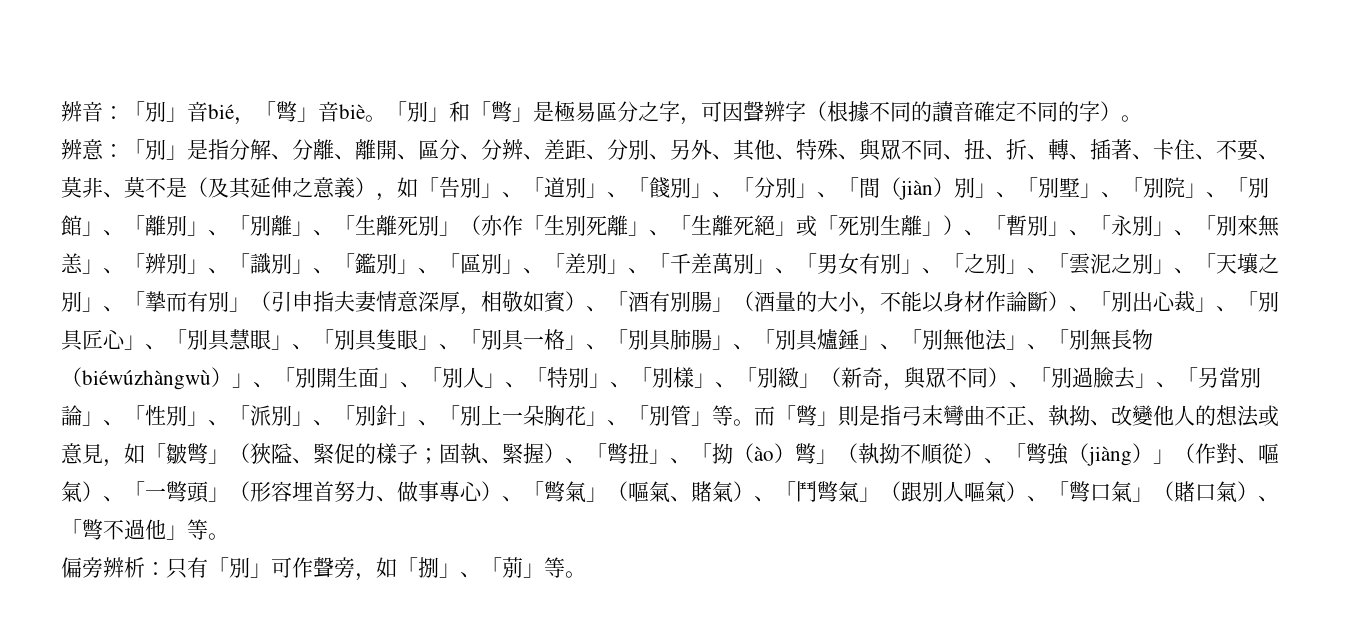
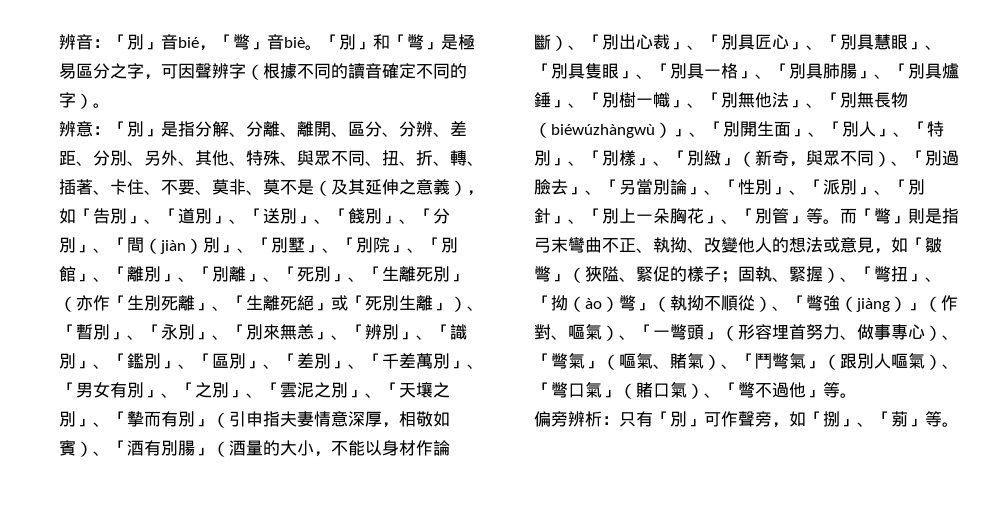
(649, 186) none -> [263,208,348,224] 送別」、「
(355, 224) none -> [297,266,382,282] 死別」、「
(943, 339) none -> [619,92,738,108] 樹一幟」、「別

